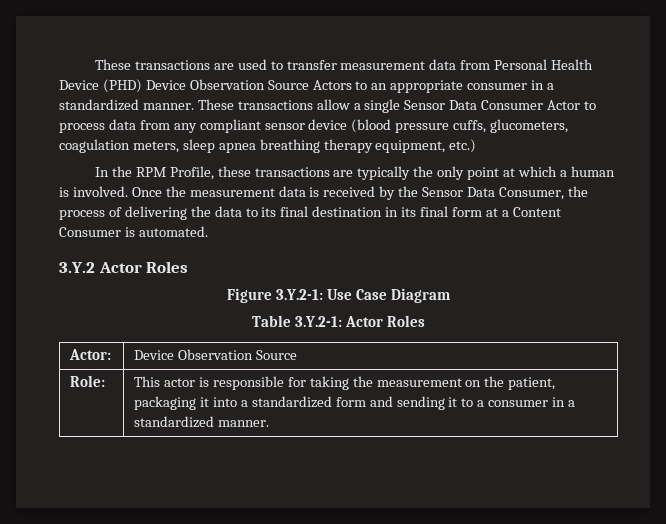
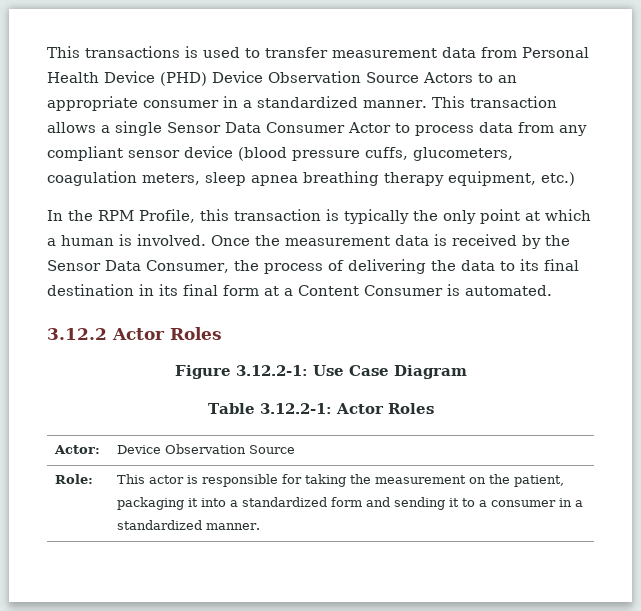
[94,59,234,70] These transactions are -> [47,46,198,58] This transactions is
[197,99,350,110] These transactions allow -> [431,96,557,108] [47,122,96,133] This transaction allows
[217,166,354,177] these transactions are -> [200,209,339,221] this transaction is
[59,262,95,273] 3.Y.2 -> [47,328,107,340] 3.12.2
[276,289,324,300] 3.Y.2-1: -> [235,365,308,376] 3.12.2-1:
[295,316,343,327] 3.Y.2-1: -> [259,403,332,414] 3.12.2-1:

